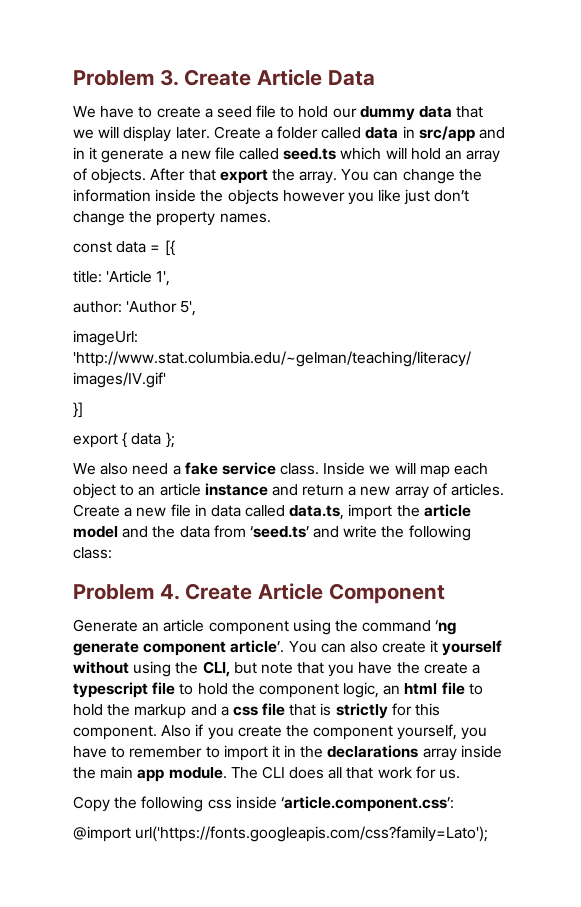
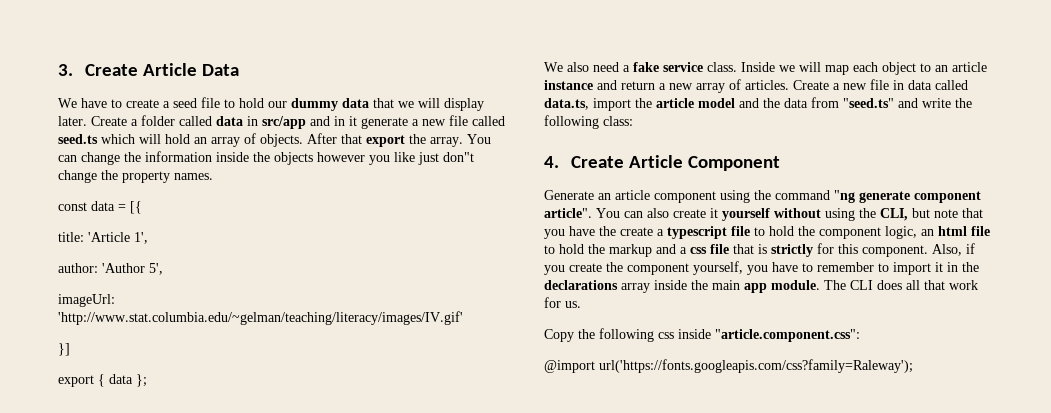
[73,70,154,86] Problem -> (58, 70) none
[434,190,470,202] don’t -> [443,152,474,162] don"t
[249,526,309,538] ‘seed.ts’ -> [843,98,894,108] "seed.ts"
[73,584,154,600] Problem -> (633, 121) none
[435,620,457,635] ‘ng -> [834,190,855,203] "ng
[230,640,285,653] article’. -> [544,208,592,218] article".
[161,725,192,737] Also -> [932,244,962,256] Also,
[280,796,454,812] ‘article.component.css’: -> [715,329,860,342] "article.component.css":
[135,826,489,842] url('https://fonts.googleapis.com/css?family=Lato'); -> [599,359,913,373] url('https://fonts.googleapis.com/css?family=Raleway');

